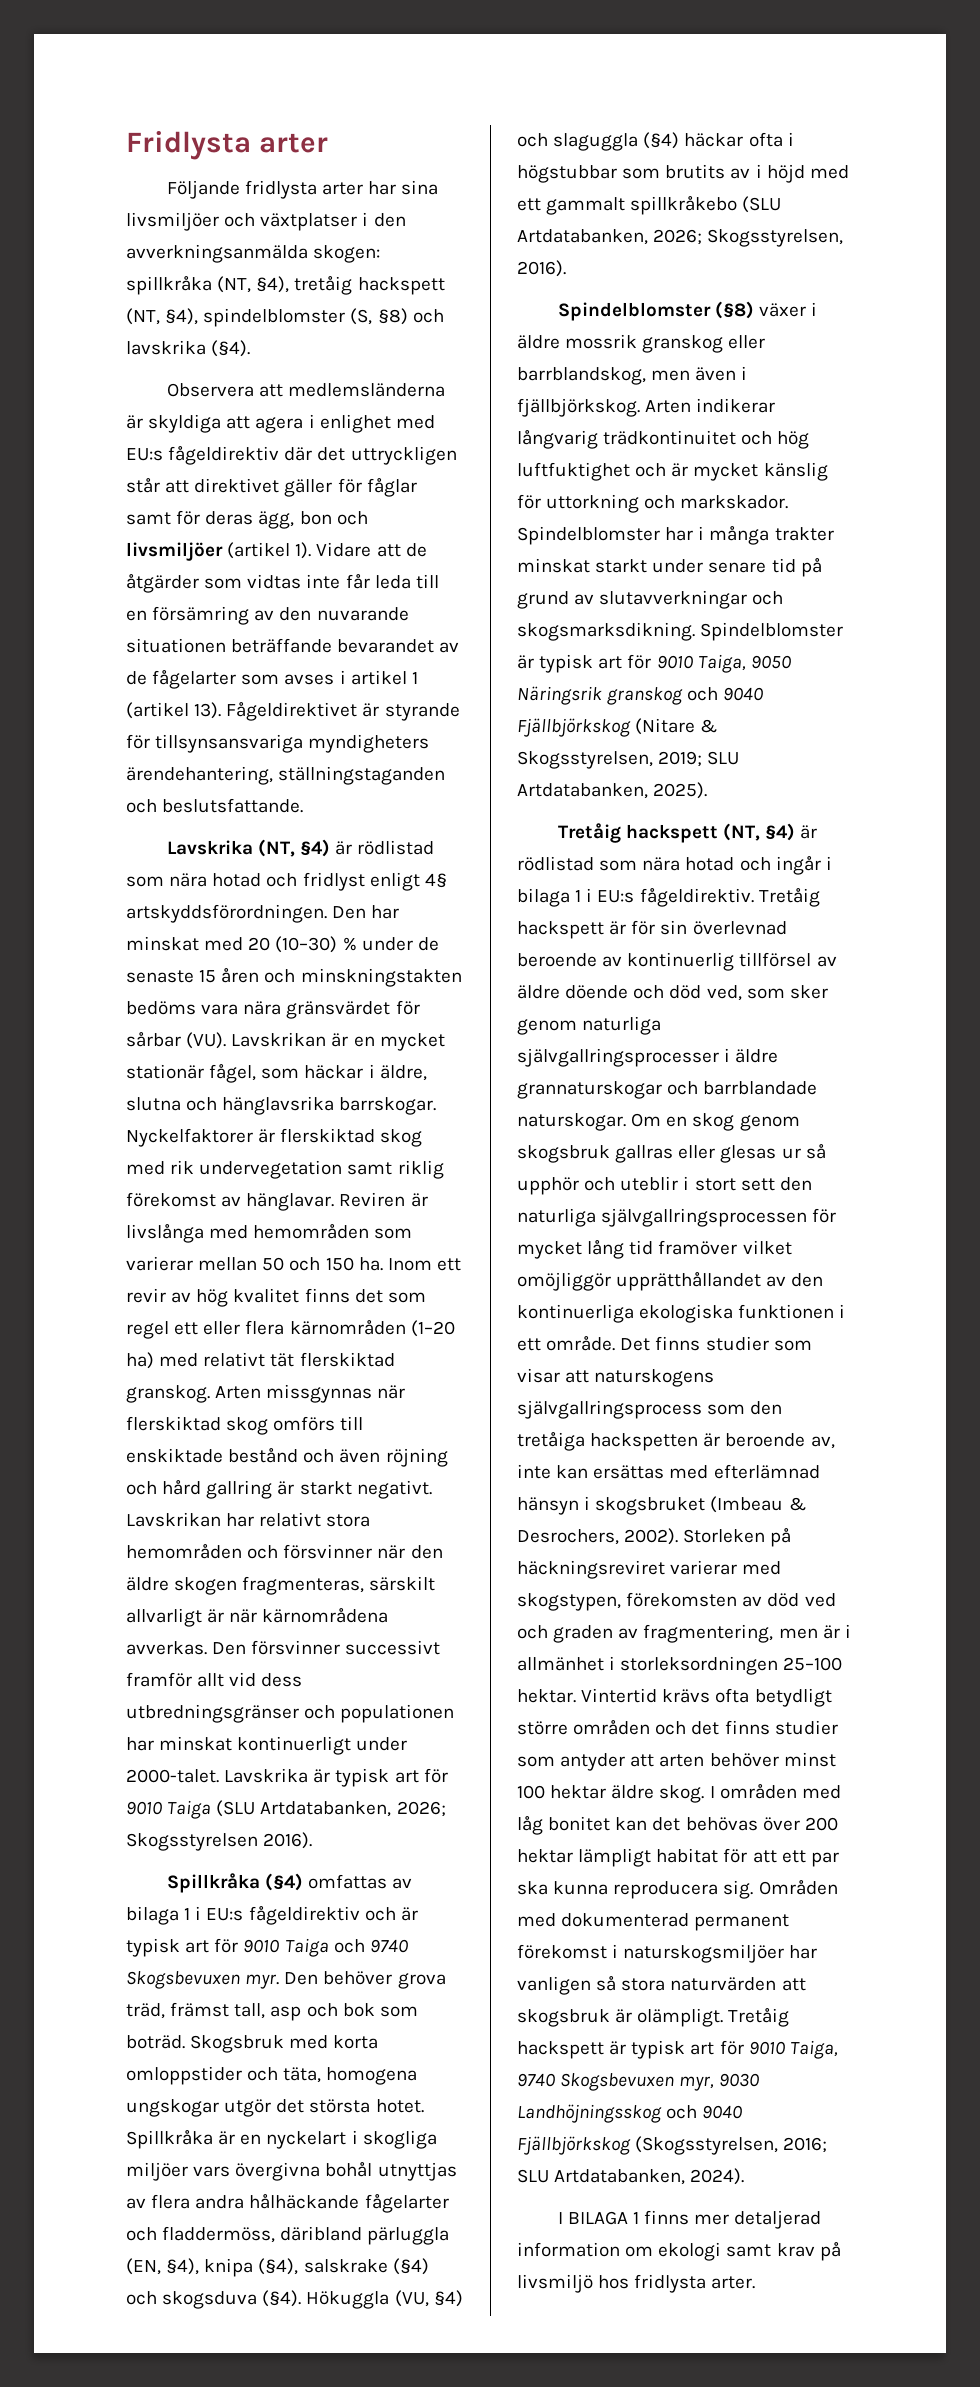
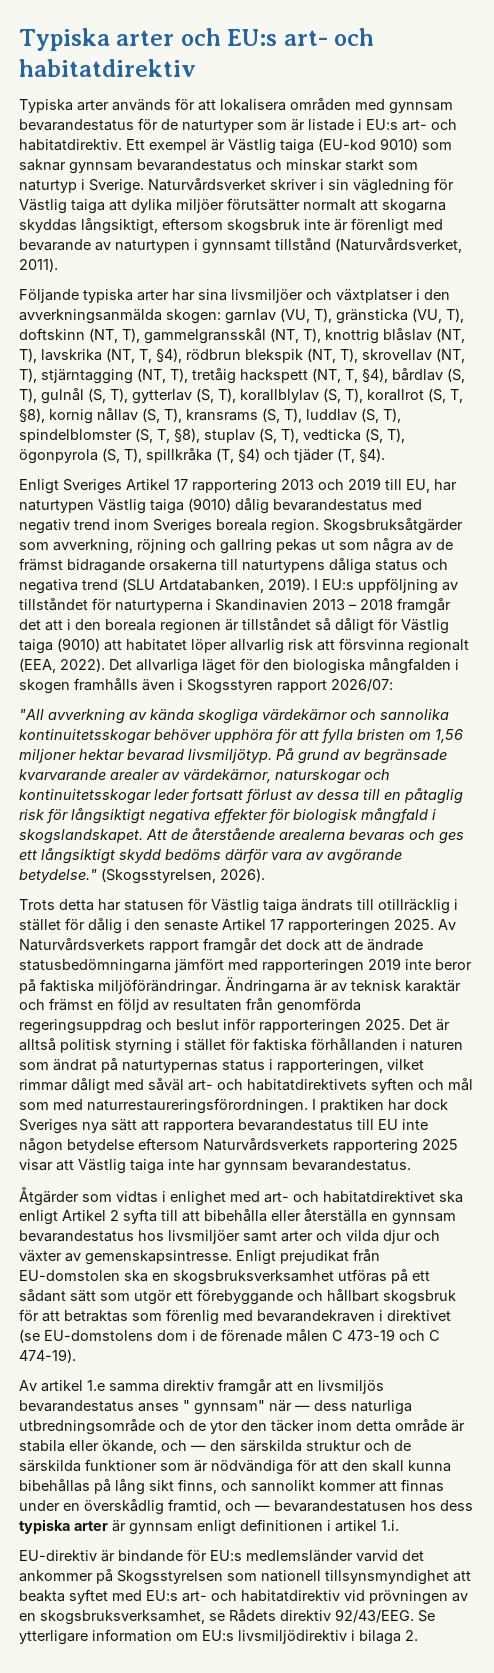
[126,131,328,160] Fridlysta arter -> [19,28,375,51] [19,59,196,77] [19,98,453,114] [19,118,457,133] [19,138,452,154] [19,159,418,174] [19,178,454,194] [19,198,446,214] [19,218,443,234] [19,238,462,254] [19,258,58,272] Typiska arter och EU:s art- och habitatdirektiv // Typiska arter används för att lokalisera områden med gynnsam bevarandestatus för de naturtyper som är listade i EU:s art- och habitatdirektiv. Ett exempel är Västlig taiga (EU-kod 9010) som saknar gynnsam bevarandestatus och minskar starkt som naturtyp i Sverige. Naturvårdsverket skriver i sin vägledning för Västlig taiga att dylika miljöer förutsätter normalt att skogarna skyddas långsiktigt, eftersom skogsbruk inte är förenligt med bevarande av naturtypen i gynnsamt tillstånd (Naturvårdsverket, 2011).
[244,180,317,199] fridlysta -> [83,289,133,303] typiska
[126,276,445,295] [126,308,444,327] [126,340,251,357] [166,383,445,397] [126,414,435,433] [126,446,457,465] [126,478,417,497] [126,510,368,529] [126,542,427,561] [126,574,439,593] [126,606,409,625] [126,638,460,653] [126,670,418,689] [126,702,460,721] [126,734,430,753] [126,766,446,785] [126,798,304,813] [166,839,435,857] [126,872,447,891] [126,904,400,923] [126,936,439,953] [126,968,462,987] [126,1000,420,1019] [126,1032,445,1051] [126,1064,427,1083] [126,1096,437,1115] [126,1128,423,1147] [126,1160,444,1179] [126,1192,428,1211] [126,1224,413,1243] [126,1256,461,1271] [126,1288,426,1307] [126,1320,455,1339] [126,1352,395,1369] [126,1384,406,1403] [126,1416,364,1435] [126,1448,448,1467] [126,1480,432,1499] [126,1512,371,1527] [126,1544,443,1559] [126,1576,436,1595] [126,1608,389,1627] [126,1640,441,1655] [126,1672,303,1687] [126,1704,455,1723] [126,1736,408,1755] [126,1768,448,1787] [126,1800,446,1819] [126,1832,313,1851] [166,1873,412,1893] [126,1906,418,1925] [126,1938,409,1957] [126,1971,446,1989] [126,2002,418,2021] [126,2035,379,2053] [126,2066,418,2085] [126,2099,424,2117] [126,2130,437,2149] [126,2162,457,2181] [126,2194,449,2213] [126,2226,450,2245] [126,2258,429,2277] [126,2290,463,2309] [517,132,794,151] [517,164,849,183] [517,196,782,215] [517,229,844,247] [517,260,566,277] [557,301,817,321] [517,334,766,353] [517,366,748,385] [517,398,776,417] [517,430,810,449] [517,462,828,481] [517,494,789,513] [517,526,834,545] [517,558,822,577] [517,590,784,609] [517,622,844,641] [517,654,792,673] [517,686,765,705] [517,718,718,737] [517,751,740,769] [517,782,708,799] [557,823,818,843] [517,856,832,875] [517,888,820,907] [517,920,787,939] [517,952,837,971] [517,985,828,1001] [517,1016,662,1035] [517,1048,779,1067] [517,1081,818,1099] [517,1113,800,1131] [517,1144,826,1163] [517,1176,812,1195] [517,1208,837,1227] [517,1240,792,1259] [517,1272,824,1291] [517,1304,846,1323] [517,1336,812,1351] [517,1368,715,1387] [517,1400,783,1419] [517,1432,835,1451] [517,1464,820,1479] [517,1496,806,1515] [517,1528,792,1547] [517,1560,782,1579] [517,1592,836,1611] [517,1624,851,1643] [517,1656,843,1675] [517,1688,832,1707] [517,1720,838,1735] [517,1752,836,1771] [517,1784,841,1803] [517,1816,838,1835] [517,1848,839,1867] [517,1880,838,1899] [517,1913,790,1931] [517,1944,818,1963] [517,1976,806,1995] [517,2008,790,2027] [517,2040,838,2059] [517,2073,761,2091] [517,2104,744,2123] [517,2136,828,2155] [517,2168,745,2185] [557,2210,822,2229] [517,2242,841,2261] [517,2274,756,2293] spillkråka (NT, §4), tretåig hackspett (NT, §4), spindelblomster (S, §8) och lavskrika (§4). // Observera att medlemsländerna är skyldiga att agera i enlighet med EU:s fågeldirektiv där det uttryckligen står att direktivet gäller för fåglar samt för deras ägg, bon och livsmiljöer (artikel 1). Vidare att de åtgärder som vidtas inte får leda till en försämring av den nuvarande situationen beträffande bevarandet av de fågelarter som avses i artikel 1 (artikel 13). Fågeldirektivet är styrande för tillsynsansvariga myndigheters ärendehantering, ställningstaganden och beslutsfattande. // Lavskrika (NT, §4) är rödlistad som nära hotad och fridlyst enligt 4§ artskyddsförordningen. Den har minskat med 20 (10–30) % under de senaste 15 åren och minskningstakten bedöms vara nära gränsvärdet för sårbar (VU). Lavskrikan är en mycket stationär fågel, som häckar i äldre, slutna och hänglavsrika barrskogar. Nyckelfaktorer är flerskiktad skog med rik undervegetation samt riklig förekomst av hänglavar. Reviren är livslånga med hemområden som varierar mellan 50 och 150 ha. Inom ett revir av hög kvalitet finns det som regel ett eller flera kärnområden (1–20 ha) med relativt tät flerskiktad granskog. Arten missgynnas när flerskiktad skog omförs till enskiktade bestånd och även röjning och hård gallring är starkt negativt. Lavskrikan har relativt stora hemområden och försvinner när den äldre skogen fragmenteras, särskilt allvarligt är när kärnområdena avverkas. Den försvinner successivt framför allt vid dess utbredningsgränser och populationen har minskat kontinuerligt under 2000-talet. Lavskrika är typisk art för 9010 Taiga (SLU Artdatabanken, 2026; Skogsstyrelsen 2016). // Spillkråka (§4) omfattas av bilaga 1 i EU:s fågeldirektiv och är typisk art för 9010 Taiga och 9740 Skogsbevuxen myr. Den behöver grova träd, främst tall, asp och bok som boträd. Skogsbruk med korta omloppstider och täta, homogena ungskogar utgör det största hotet. Spillkråka är en nyckelart i skogliga miljöer vars övergivna bohål utnyttjas av flera andra hålhäckande fågelarter och fladdermöss, däribland pärluggla (EN, §4), knipa (§4), salskrake (§4) och skogsduva (§4). Hökuggla (VU, §4) och slaguggla (§4) häckar ofta i högstubbar som brutits av i höjd med ett gammalt spillkråkebo (SLU Artdatabanken, 2026; Skogsstyrelsen, 2016). // Spindelblomster (§8) växer i äldre mossrik granskog eller barrblandskog, men även i fjällbjörkskog. Arten indikerar långvarig trädkontinuitet och hög luftfuktighet och är mycket känslig för uttorkning och markskador. Spindelblomster har i många trakter minskat starkt under senare tid på grund av slutavverkningar och skogsmarksdikning. Spindelblomster är typisk art för 9010 Taiga, 9050 Näringsrik granskog och 9040 Fjällbjörkskog (Nitare & Skogsstyrelsen, 2019; SLU Artdatabanken, 2025). // Tretåig hackspett (NT, §4) är rödlistad som nära hotad och ingår i bilaga 1 i EU:s fågeldirektiv. Tretåig hackspett är för sin överlevnad beroende av kontinuerlig tillförsel av äldre döende och död ved, som sker genom naturliga självgallringsprocesser i äldre grannaturskogar och barrblandade naturskogar. Om en skog genom skogsbruk gallras eller glesas ur så upphör och uteblir i stort sett den naturliga självgallringsprocessen för mycket lång tid framöver vilket omöjliggör upprätthållandet av den kontinuerliga ekologiska funktionen i ett område. Det finns studier som visar att naturskogens självgallringsprocess som den tretåiga hackspetten är beroende av, inte kan ersättas med efterlämnad hänsyn i skogsbruket (Imbeau & Desrochers, 2002). Storleken på häckningsreviret varierar med skogstypen, förekomsten av död ved och graden av fragmentering, men är i allmänhet i storleksordningen 25–100 hektar. Vintertid krävs ofta betydligt större områden och det finns studier som antyder att arten behöver minst 100 hektar äldre skog. I områden med låg bonitet kan det behövas över 200 hektar lämpligt habitat för att ett par ska kunna reproducera sig. Områden med dokumenterad permanent förekomst i naturskogsmiljöer har vanligen så stora naturvärden att skogsbruk är olämpligt. Tretåig hackspett är typisk art för 9010 Taiga, 9740 Skogsbevuxen myr, 9030 Landhöjningsskog och 9040 Fjällbjörkskog (Skogsstyrelsen, 2016; SLU Artdatabanken, 2024). // I BILAGA 1 finns mer detaljerad information om ekologi samt krav på livsmiljö hos fridlysta arter. -> [225,308,464,324] [19,328,465,344] [19,348,465,363] [19,368,465,384] [19,388,463,404] [19,408,401,424] [19,428,405,443] [19,448,385,464] [19,478,457,494] [19,498,422,514] [19,518,463,534] [19,538,453,554] [19,558,448,574] [19,578,458,594] [19,598,451,614] [19,618,449,634] [19,638,469,654] [19,658,459,674] [19,678,393,694] [19,709,449,724] [19,728,463,744] [19,748,447,764] [19,769,390,784] [19,788,463,804] [19,808,436,824] [19,828,464,844] [19,848,402,864] [19,868,265,884] [19,898,458,914] [19,918,456,934] [19,938,423,954] [19,958,472,974] [19,977,461,995] [19,998,361,1014] [19,1018,450,1034] [19,1038,463,1054] [19,1058,424,1074] [19,1078,473,1094] [19,1098,448,1114] [19,1119,428,1134] [19,1138,458,1154] [19,1159,411,1174] [19,1187,463,1206] [19,1209,456,1225] [19,1230,440,1244] [19,1249,380,1265] [19,1269,430,1285] [19,1289,456,1305] [19,1309,451,1325] [19,1329,440,1343] [19,1349,76,1363] [19,1379,384,1395] [19,1400,412,1415] [19,1419,465,1435] [19,1440,411,1454] [19,1459,451,1475] [19,1479,444,1495] [19,1499,473,1515] [19,1519,399,1535] [19,1549,424,1562] [19,1569,471,1585] [19,1589,468,1605] [19,1609,435,1625] [19,1629,418,1645] garnlav (VU, T), gränsticka (VU, T), doftskinn (NT, T), gammelgransskål (NT, T), knottrig blåslav (NT, T), lavskrika (NT, T, §4), rödbrun blekspik (NT, T), skrovellav (NT, T), stjärntagging (NT, T), tretåig hackspett (NT, T, §4), bårdlav (S, T), gulnål (S, T), gytterlav (S, T), korallblylav (S, T), korallrot (S, T, §8), kornig nållav (S, T), kransrams (S, T), luddlav (S, T), spindelblomster (S, T, §8), stuplav (S, T), vedticka (S, T), ögonpyrola (S, T), spillkråka (T, §4) och tjäder (T, §4). // Enligt Sveriges Artikel 17 rapportering 2013 och 2019 till EU, har naturtypen Västlig taiga (9010) dålig bevarandestatus med negativ trend inom Sveriges boreala region. Skogsbruksåtgärder som avverkning, röjning och gallring pekas ut som några av de främst bidragande orsakerna till naturtypens dåliga status och negativa trend (SLU Artdatabanken, 2019). I EU:s uppföljning av tillståndet för naturtyperna i Skandinavien 2013 – 2018 framgår det att i den boreala regionen är tillståndet så dåligt för Västlig taiga (9010) att habitatet löper allvarlig risk att försvinna regionalt (EEA, 2022). Det allvarliga läget för den biologiska mångfalden i skogen framhålls även i Skogsstyren rapport 2026/07: // "All avverkning av kända skogliga värdekärnor och sannolika kontinuitetsskogar behöver upphöra för att fylla bristen om 1,56 miljoner hektar bevarad livsmiljötyp. På grund av begränsade kvarvarande arealer av värdekärnor, naturskogar och kontinuitetsskogar leder fortsatt förlust av dessa till en påtaglig risk för långsiktigt negativa effekter för biologisk mångfald i skogslandskapet. Att de återstående arealerna bevaras och ges ett långsiktigt skydd bedöms därför vara av avgörande betydelse." (Skogsstyrelsen, 2026). // Trots detta har statusen för Västlig taiga ändrats till otillräcklig i stället för dålig i den senaste Artikel 17 rapporteringen 2025. Av Naturvårdsverkets rapport framgår det dock att de ändrade statusbedömningarna jämfört med rapporteringen 2019 inte beror på faktiska miljöförändringar. Ändringarna är av teknisk karaktär och främst en följd av resultaten från genomförda regeringsuppdrag och beslut inför rapporteringen 2025. Det är alltså politisk styrning i stället för faktiska förhållanden i naturen som ändrat på naturtypernas status i rapporteringen, vilket rimmar dåligt med såväl art- och habitatdirektivets syften och mål som med naturrestaureringsförordningen. I praktiken har dock Sveriges nya sätt att rapportera bevarandestatus till EU inte någon betydelse eftersom Naturvårdsverkets rapportering 2025 visar att Västlig taiga inte har gynnsam bevarandestatus. // Åtgärder som vidtas i enlighet med art- och habitatdirektivet ska enligt Artikel 2 syfta till att bibehålla eller återställa en gynnsam bevarandestatus hos livsmiljöer samt arter och vilda djur och växter av gemenskapsintresse. Enligt prejudikat från EU-domstolen ska en skogsbruksverksamhet utföras på ett sådant sätt som utgör ett förebyggande och hållbart skogsbruk för att betraktas som förenlig med bevarandekraven i direktivet (se EU-domstolens dom i de förenade målen C 473-19 och C 474-19). // Av artikel 1.e samma direktiv framgår att en livsmiljös bevarandestatus anses " gynnsam" när — dess naturliga utbredningsområde och de ytor den täcker inom detta område är stabila eller ökande, och — den särskilda struktur och de särskilda funktioner som är nödvändiga för att den skall kunna bibehållas på lång sikt finns, och sannolikt kommer att finnas under en överskådlig framtid, och — bevarandestatusen hos dess typiska arter är gynnsam enligt definitionen i artikel 1.i. // EU-direktiv är bindande för EU:s medlemsländer varvid det ankommer på Skogsstyrelsen som nationell tillsynsmyndighet att beakta syftet med EU:s art- och habitatdirektiv vid prövningen av en skogsbruksverksamhet, se Rådets direktiv 92/43/EEG. Se ytterligare information om EU:s livsmiljödirektiv i bilaga 2.

